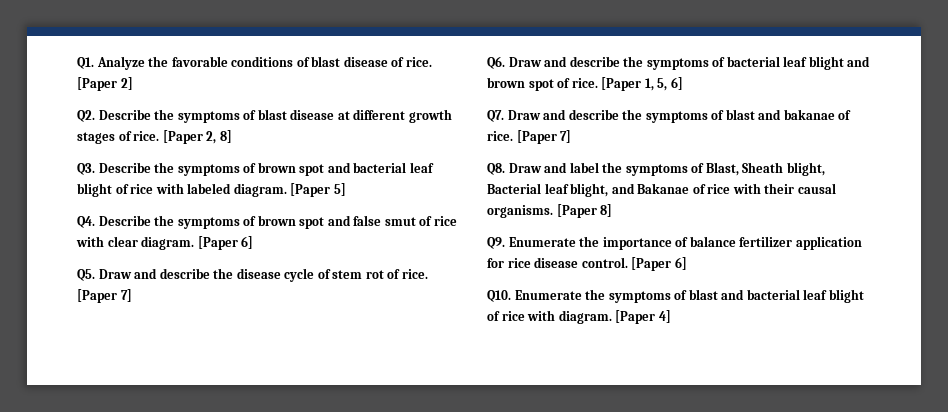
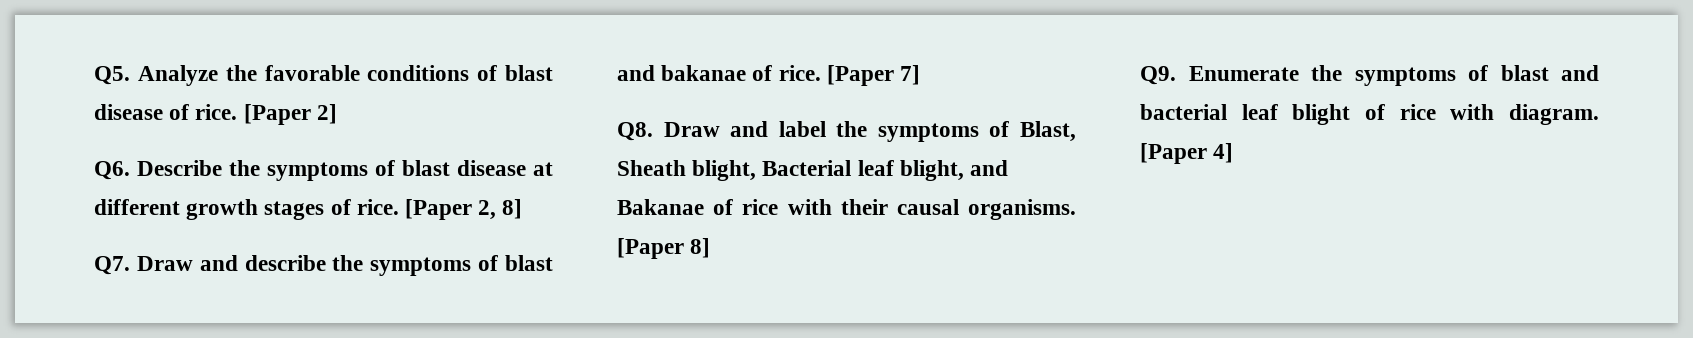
[77,57,94,69] Q1. -> [94,66,130,85] Q5.
[77,110,95,122] Q2. -> [94,161,130,180] Q6.
[77,162,434,176] [77,183,346,197] [77,215,457,229] [76,236,254,250] [77,268,428,282] [77,289,132,303] [487,56,871,70] [487,77,683,91] // Q3. Describe the symptoms of brown spot and bacterial leaf blight of rice with labeled diagram. [Paper 5] // Q4. Describe the symptoms of brown spot and false smut of rice with clear diagram. [Paper 6] // Q5. Draw and describe the disease cycle of stem rot of rice. [Paper 7] // Q6. Draw and describe the symptoms of bacterial leaf blight and brown spot of rice. [Paper 1, 5, 6] -> (523, 209) none
[602,236,862,250] [487,257,687,271] [487,289,606,302] importance of balance fertilizer application for rice disease control. [Paper 6] // Q10. Enumerate the -> (1342, 73) none

